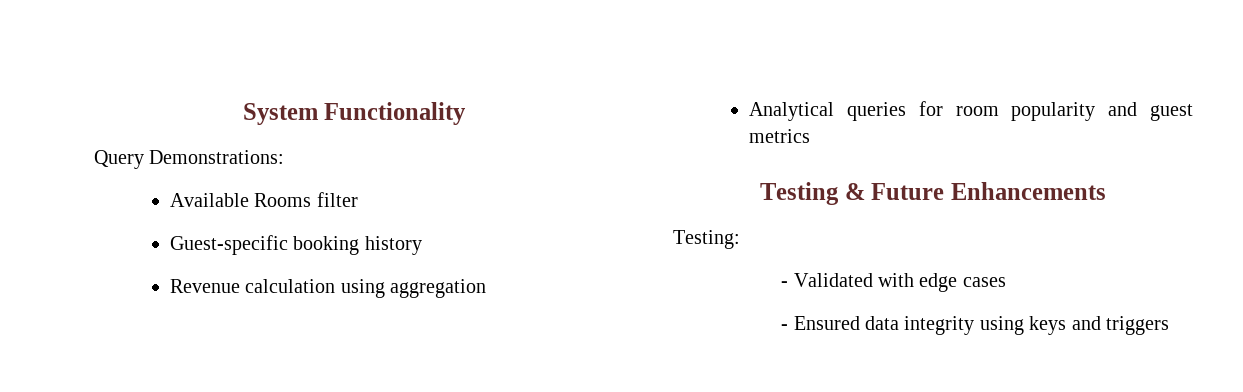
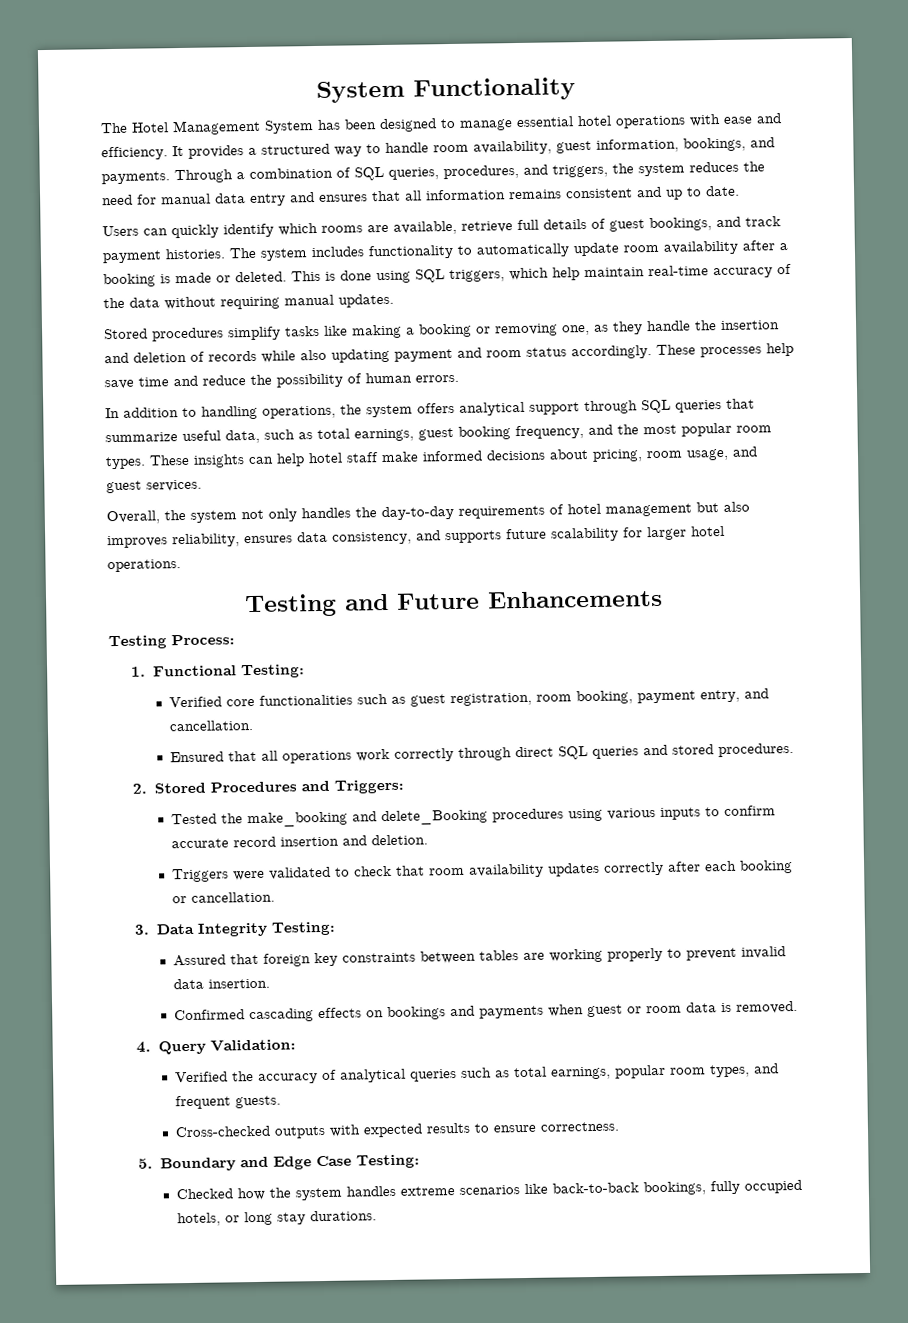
[94,150,285,169] [170,192,358,207] [170,235,422,255] [170,279,487,298] [749,101,1193,121] [749,129,811,143] [760,182,865,205] Query Demonstrations: // Available Rooms filter // Guest-specific booking history // Revenue calculation using aggregation // Analytical queries for room popularity and guest metrics // Testing & -> [100,113,782,136] [101,137,775,161] [101,161,765,185] [102,185,740,206] [102,216,781,239] [102,240,788,264] [103,263,792,288] [103,293,394,310] [104,320,780,342] [104,342,794,364] [104,372,459,390] [105,398,755,420] [105,422,772,444] [105,446,757,470] [106,479,202,494] [106,501,750,525] [107,525,725,549] [107,559,181,573] [243,593,389,618] The Hotel Management System has been designed to manage essential hotel operations with ease and efficiency. It provides a structured way to handle room availability, guest information, bookings, and payments. Through a combination of SQL queries, procedures, and triggers, the system reduces the need for manual data entry and ensures that all information remains consistent and up to date. // Users can quickly identify which rooms are available, retrieve full details of guest bookings, and track payment histories. The system includes functionality to automatically update room availability after a booking is made or deleted. This is done using SQL triggers, which help maintain real-time accuracy of the data without requiring manual updates. // Stored procedures simplify tasks like making a booking or removing one, as they handle the insertion and deletion of records while also updating payment and room status accordingly. These processes help save time and reduce the possibility of human errors. // In addition to handling operations, the system offers analytical support through SQL queries that summarize useful data, such as total earnings, guest booking frequency, and the most popular room types. These insights can help hotel staff make informed decisions about pricing, room usage, and guest services. // Overall, the system not only handles the day-to-day requirements of hotel management but also improves reliability, ensures data consistency, and supports future scalability for larger hotel operations. // Testing and
[673,230,740,249] [781,273,1006,292] [781,316,1169,335] Testing: // - Validated with edge cases // - Ensured data integrity using keys and triggers -> [108,634,235,650] [130,664,305,679] [169,688,770,708] [169,719,254,732] [170,742,795,764] [131,779,404,794] [171,805,777,828] [171,834,429,849] [172,859,794,883] [172,891,276,904] [133,921,336,937] [173,946,787,967] [173,978,271,990] [174,1000,799,1023] [135,1039,296,1055] [175,1063,780,1084] [175,1095,282,1110] [175,1121,620,1139] [137,1154,420,1172] [176,1179,803,1201] [177,1210,378,1227] Testing Process: // 1. Functional Testing: // Verified core functionalities such as guest registration, room booking, payment entry, and cancellation. // Ensured that all operations work correctly through direct SQL queries and stored procedures. // 2. Stored Procedures and Triggers: // Tested the make_booking and delete_Booking procedures using various inputs to confirm accurate record insertion and deletion. // Triggers were validated to check that room availability updates correctly after each booking or cancellation. // 3. Data Integrity Testing: // Assured that foreign key constraints between tables are working properly to prevent invalid data insertion. // Confirmed cascading effects on bookings and payments when guest or room data is removed. // 4. Query Validation: // Verified the accuracy of analytical queries such as total earnings, popular room types, and frequent guests. // Cross-checked outputs with expected results to ensure correctness. // 5. Boundary and Edge Case Testing: // Checked how the system handles extreme scenarios like back-to-back bookings, fully occupied hotels, or long stay durations.

